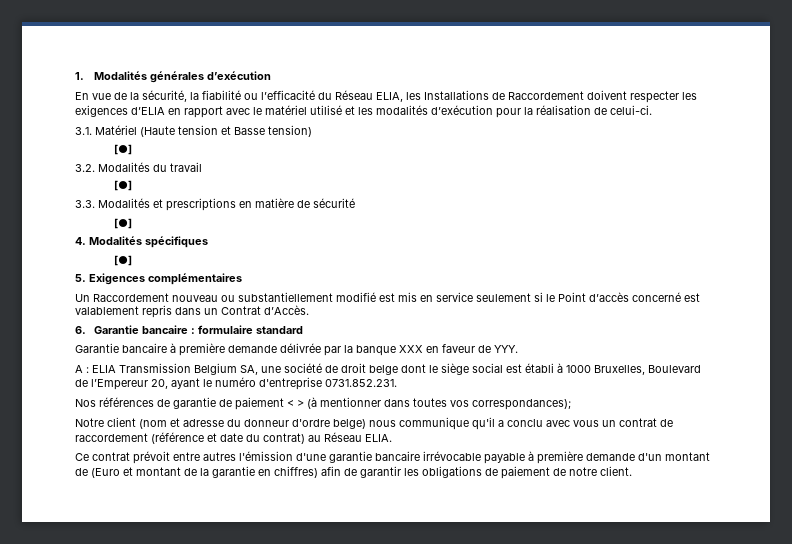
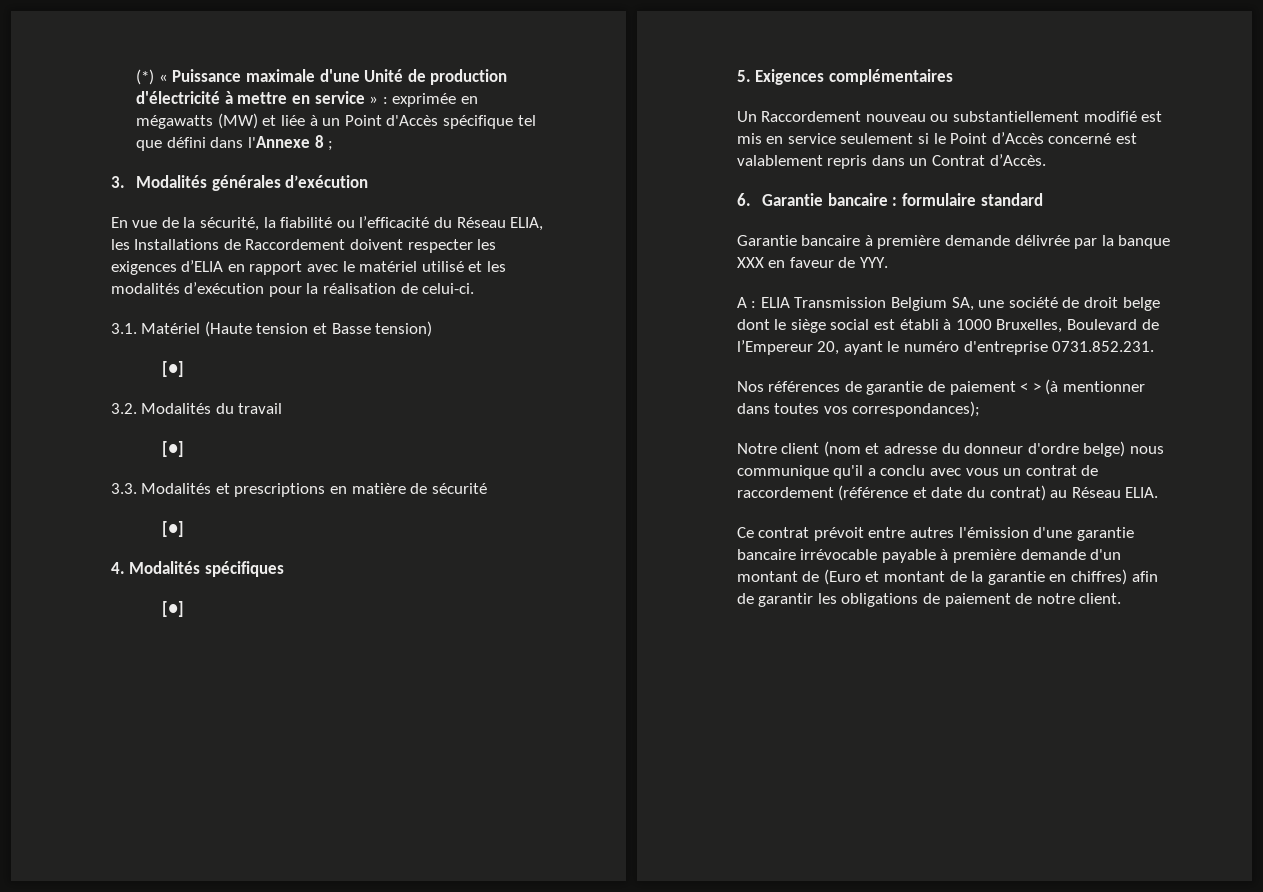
[75,72,85,80] 1. -> [136,69,508,85] [136,91,478,107] [136,113,536,129] [136,135,334,151] [110,176,125,188] (*) « Puissance maximale d'une Unité de production d'électricité à mettre en service » : exprimée en mégawatts (MW) et liée à un Point d'Accès spécifique tel que défini dans l'Annexe 8 ; // 3.
[589,292,630,302] d’accès -> [991,132,1044,144] d’Accès

